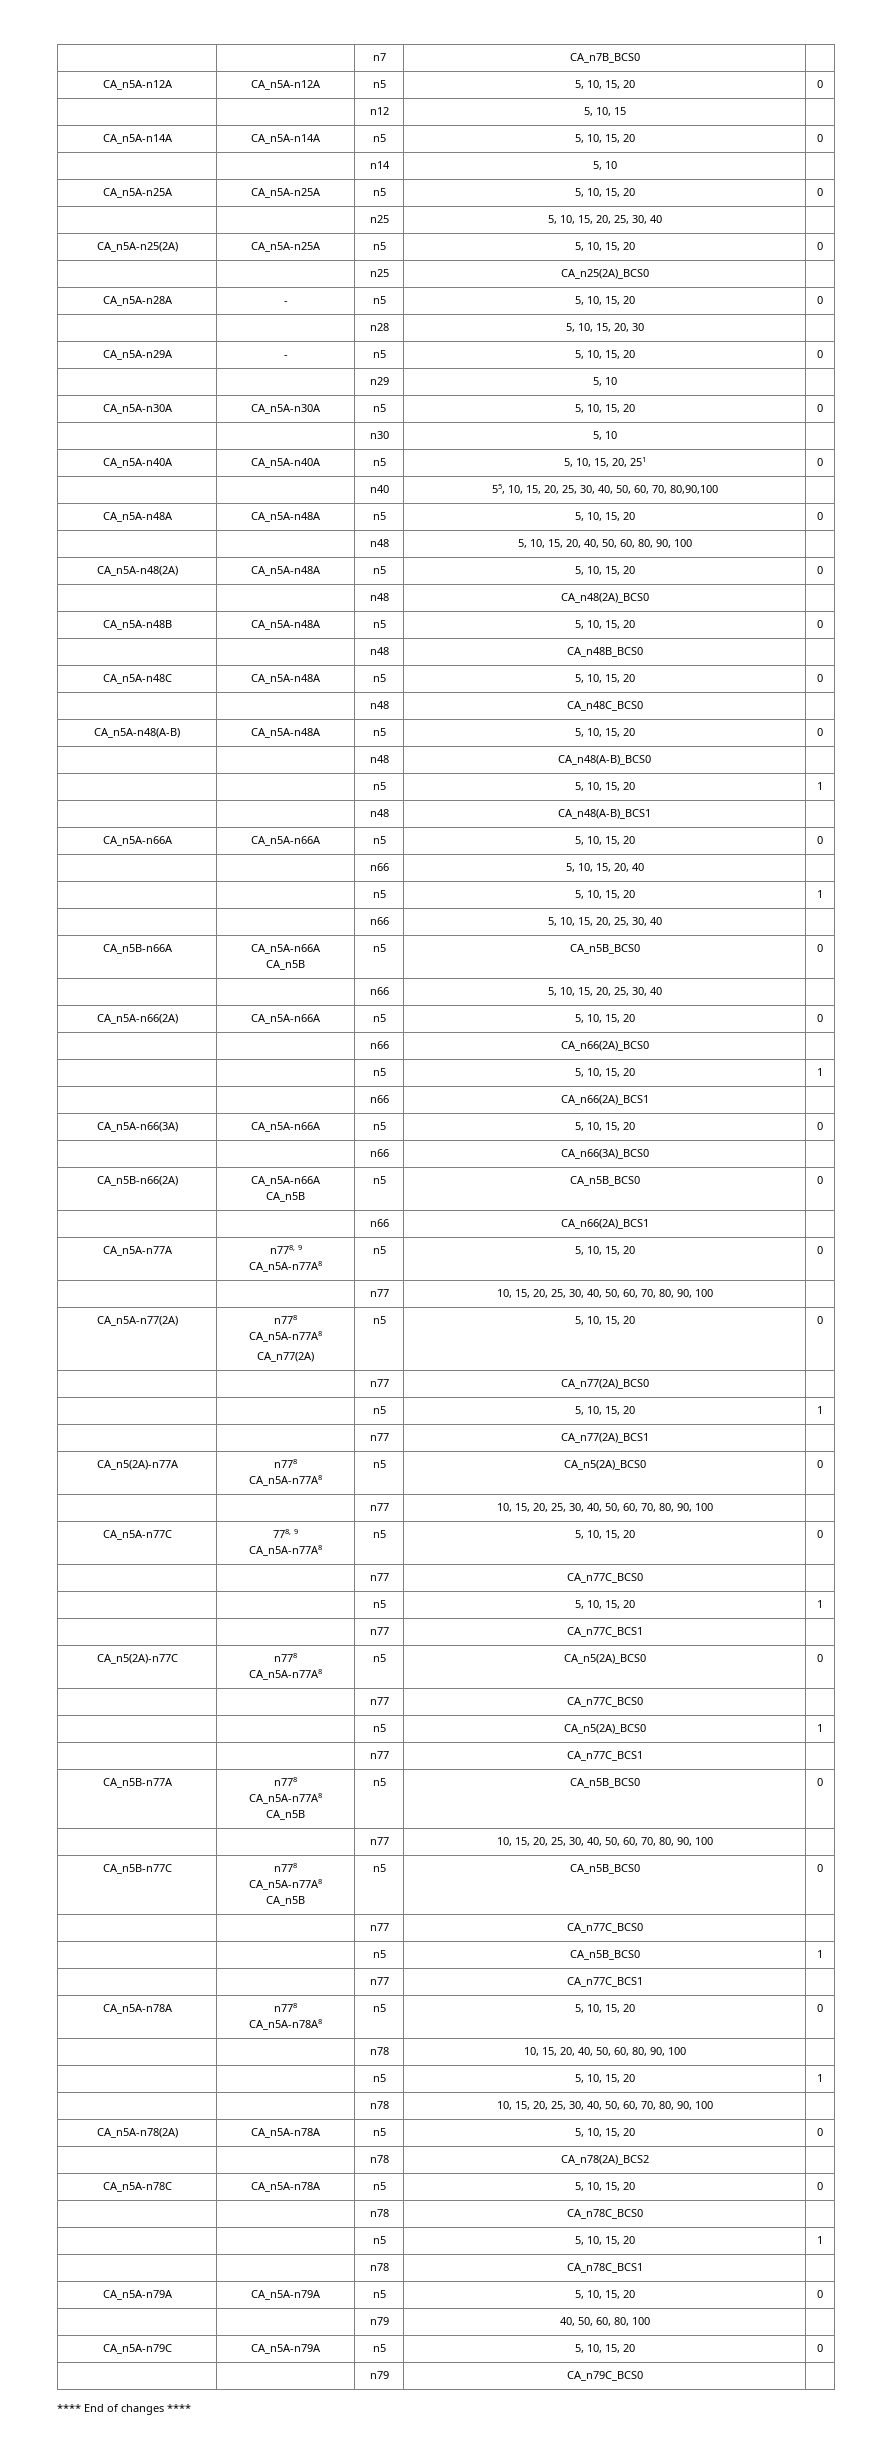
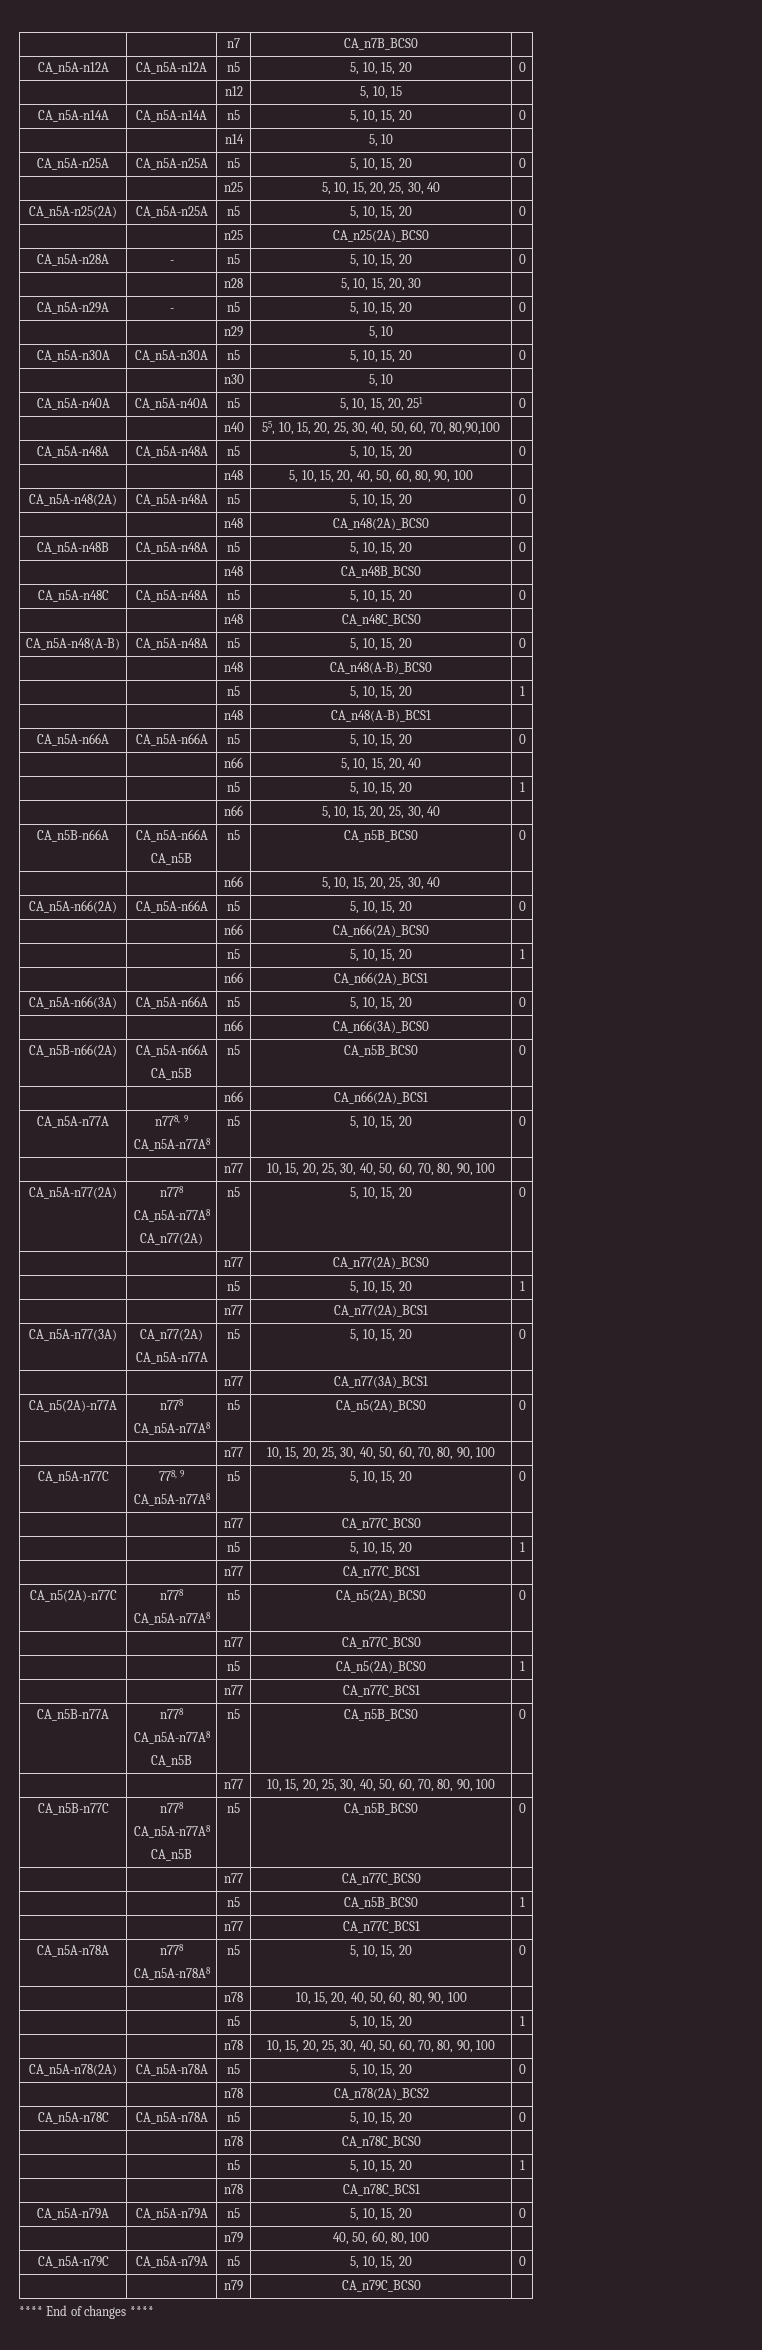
(649, 1438) none -> [29,1329,117,1341] [140,1329,203,1341] [135,1352,208,1364] [227,1329,240,1339] [350,1329,412,1342] [518,1329,526,1339] [224,1376,243,1386] [334,1376,428,1388] // CA_n5A-n77(3A) | CA_n77(2A) // CA_n5A-n77A | n5 | 5, 10, 15, 20 | 0 // | | n77 | CA_n77(3A)_BCS1 |

